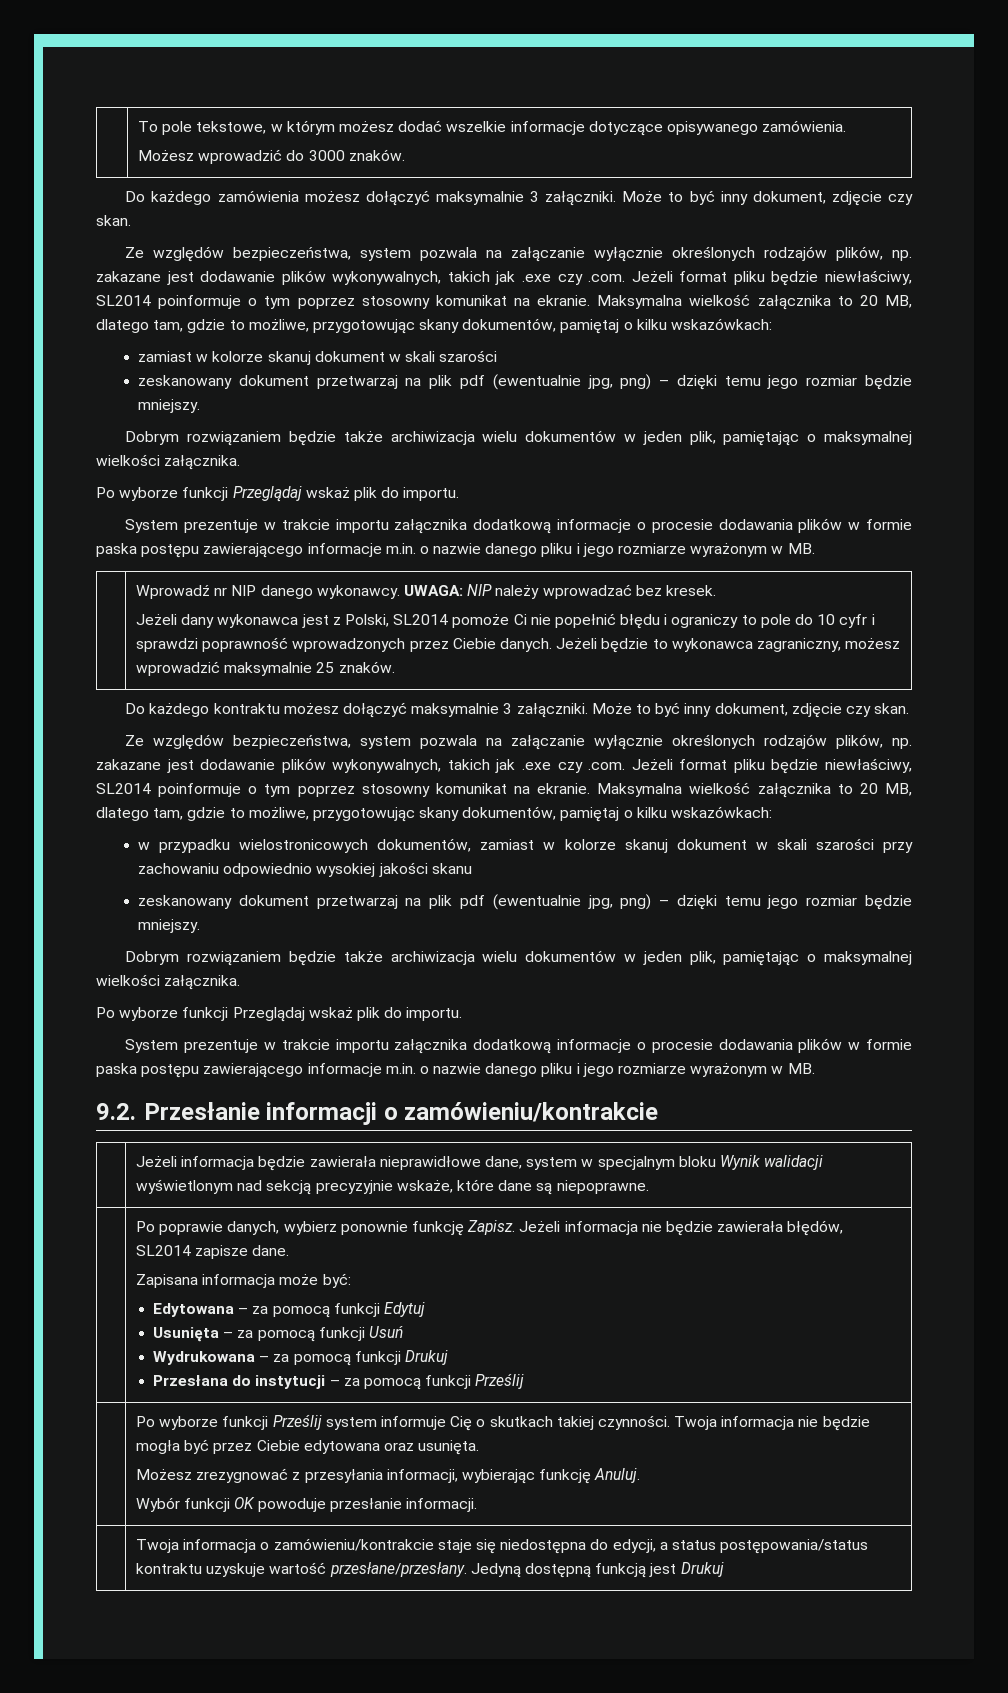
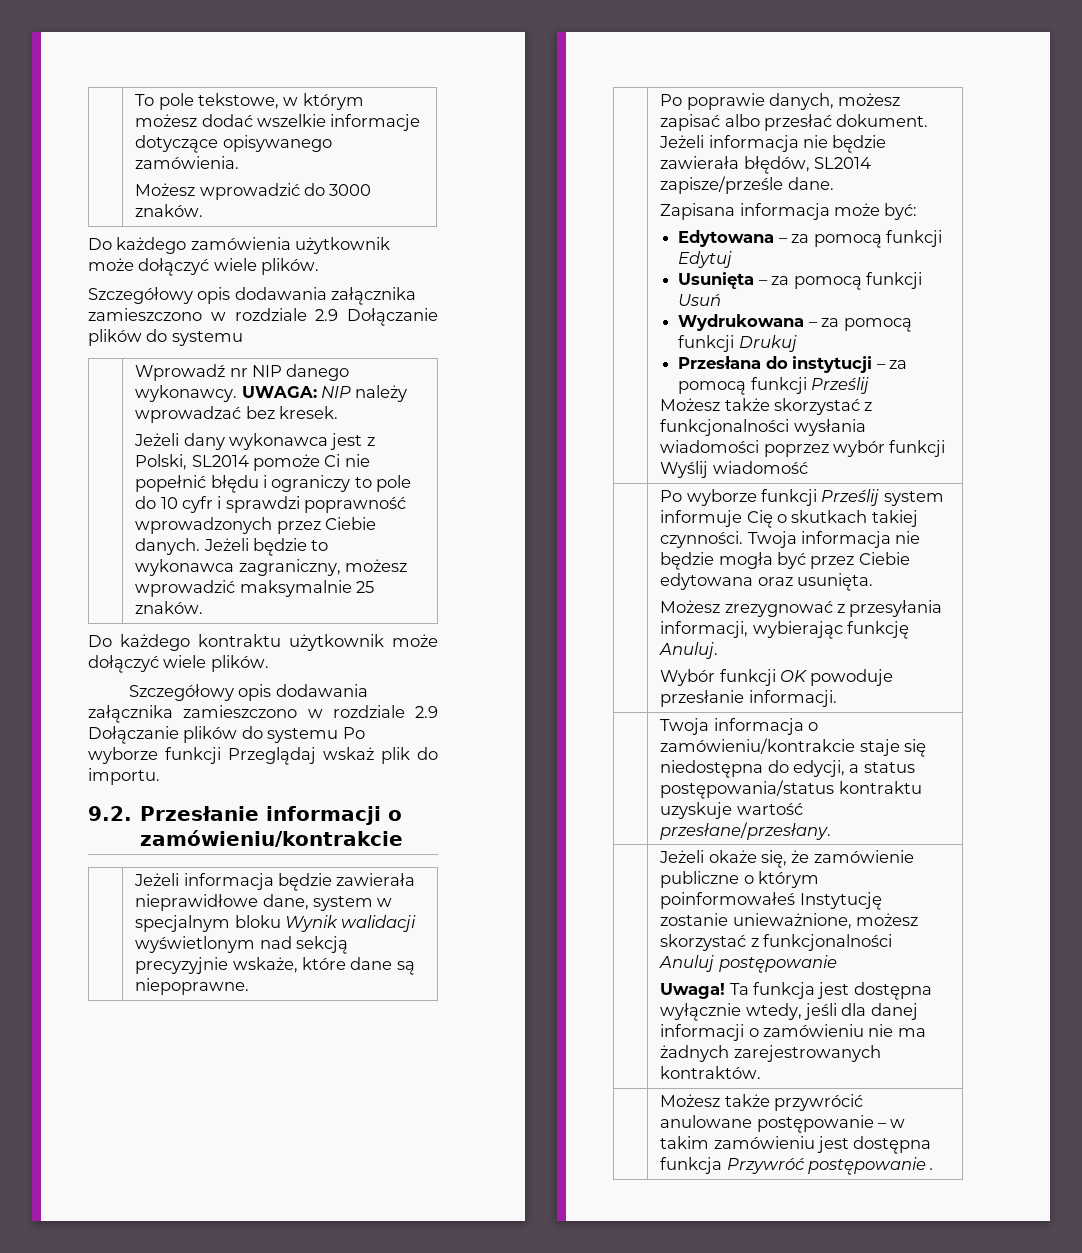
[304,190,914,206] [96,215,131,226] [125,246,912,262] [96,270,912,286] [96,294,912,310] [96,318,773,334] [138,350,498,365] [138,374,912,390] [138,399,201,413] [125,430,912,446] [96,454,241,470] [96,486,460,502] [125,518,912,534] [96,543,815,558] możesz dołączyć maksymalnie 3 załączniki. Może to być inny dokument, zdjęcie czy skan. // Ze względów bezpieczeństwa, system pozwala na załączanie wyłącznie określonych rodzajów plików, np. zakazane jest dodawanie plików wykonywalnych, takich jak .exe czy .com. Jeżeli format pliku będzie niewłaściwy, SL2014 poinformuje o tym poprzez stosowny komunikat na ekranie. Maksymalna wielkość załącznika to 20 MB, dlatego tam, gdzie to możliwe, przygotowując skany dokumentów, pamiętaj o kilku wskazówkach: // zamiast w kolorze skanuj dokument w skali szarości // zeskanowany dokument przetwarzaj na plik pdf (ewentualnie jpg, png) – dzięki temu jego rozmiar będzie mniejszy. // Dobrym rozwiązaniem będzie także archiwizacja wielu dokumentów w jeden plik, pamiętając o maksymalnej wielkości załącznika. // Po wyborze funkcji Przeglądaj wskaż plik do importu. // System prezentuje w trakcie importu załącznika dodatkową informacje o procesie dodawania plików w formie paska postępu zawierającego informacje m.in. o nazwie danego pliku i jego rozmiarze wyrażonym w MB. -> [295,237,391,254] [88,258,320,276] [88,287,417,305] [88,308,438,326] [88,329,243,346] użytkownik może dołączyć wiele plików. // Szczegółowy opis dodawania załącznika zamieszczono w rozdziale 2.9 Dołączanie plików do systemu
[283,702,910,718] [125,734,912,750] [96,758,912,774] [96,782,912,798] [96,806,773,822] [138,838,913,853] [138,862,472,877] [138,894,912,910] [138,919,201,933] [125,950,912,966] [96,974,241,990] [96,1007,463,1022] [125,1038,912,1054] [96,1063,815,1078] możesz dołączyć maksymalnie 3 załączniki. Może to być inny dokument, zdjęcie czy skan. // Ze względów bezpieczeństwa, system pozwala na załączanie wyłącznie określonych rodzajów plików, np. zakazane jest dodawanie plików wykonywalnych, takich jak .exe czy .com. Jeżeli format pliku będzie niewłaściwy, SL2014 poinformuje o tym poprzez stosowny komunikat na ekranie. Maksymalna wielkość załącznika to 20 MB, dlatego tam, gdzie to możliwe, przygotowując skany dokumentów, pamiętaj o kilku wskazówkach: // w przypadku wielostronicowych dokumentów, zamiast w kolorze skanuj dokument w skali szarości przy zachowaniu odpowiednio wysokiej jakości skanu // zeskanowany dokument przetwarzaj na plik pdf (ewentualnie jpg, png) – dzięki temu jego rozmiar będzie mniejszy. // Dobrym rozwiązaniem będzie także archiwizacja wielu dokumentów w jeden plik, pamiętając o maksymalnej wielkości załącznika. // Po wyborze funkcji Przeglądaj wskaż plik do importu. // System prezentuje w trakcie importu załącznika dodatkową informacje o procesie dodawania plików w formie paska postępu zawierającego informacje m.in. o nazwie danego pliku i jego rozmiarze wyrażonym w MB. -> [289,634,438,651] [88,655,269,673] [128,684,368,701] [88,705,438,723] [88,726,365,744] [88,747,438,765] [88,768,160,785] użytkownik może dołączyć wiele plików. // Szczegółowy opis dodawania załącznika zamieszczono w rozdziale 2.9 Dołączanie plików do systemu Po wyborze funkcji Przeglądaj wskaż plik do importu.
[283,1220,516,1236] wybierz ponownie funkcję Zapisz. -> [838,93,901,106] [660,114,929,131] możesz zapisać albo przesłać dokument.
[195,1245,249,1259] zapisze -> [660,176,784,194] zapisze/prześle
(525, 1381) none -> [660,398,873,415] [660,419,866,436] [660,440,946,457] [660,461,808,478] // Możesz także skorzystać z funkcjonalności wysłania wiadomości poprzez wybór funkcji Wyślij wiadomość
[470,1562,724,1578] Jedyną dostępną funkcją jest Drukuj -> [659,850,914,868] [660,871,820,888] [660,892,882,910] [660,913,919,929] [660,934,893,951] [659,955,837,973] [660,982,932,1000] [660,1003,918,1021] [660,1024,926,1041] [660,1045,881,1062] [660,1066,762,1079] [660,1094,864,1111] [660,1115,906,1133] [660,1136,932,1154] [660,1157,935,1175] // | Jeżeli okaże się, że zamówienie publiczne o którym poinformowałeś Instytucję zostanie unieważnione, możesz skorzystać z funkcjonalności Anuluj postępowanie // Uwaga! Ta funkcja jest dostępna wyłącznie wtedy, jeśli dla danej informacji o zamówieniu nie ma żadnych zarejestrowanych kontraktów. // | Możesz także przywrócić anulowane postępowanie – w takim zamówieniu jest dostępna funkcja Przywróć postępowanie .

